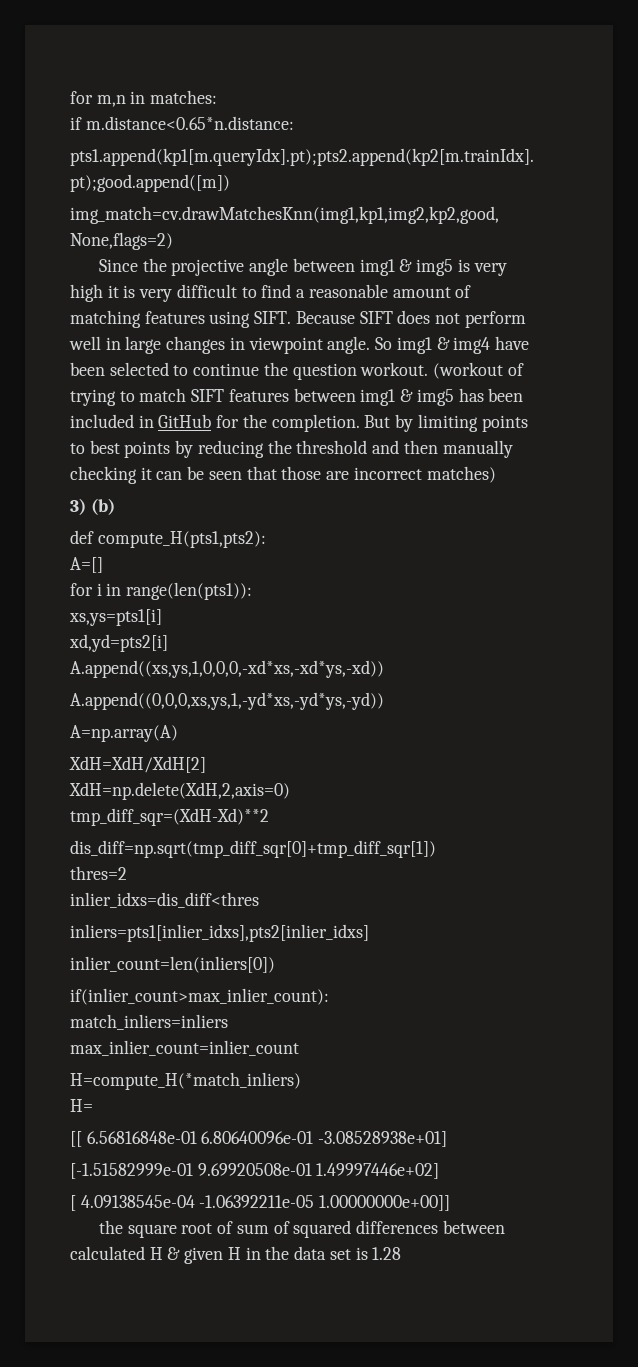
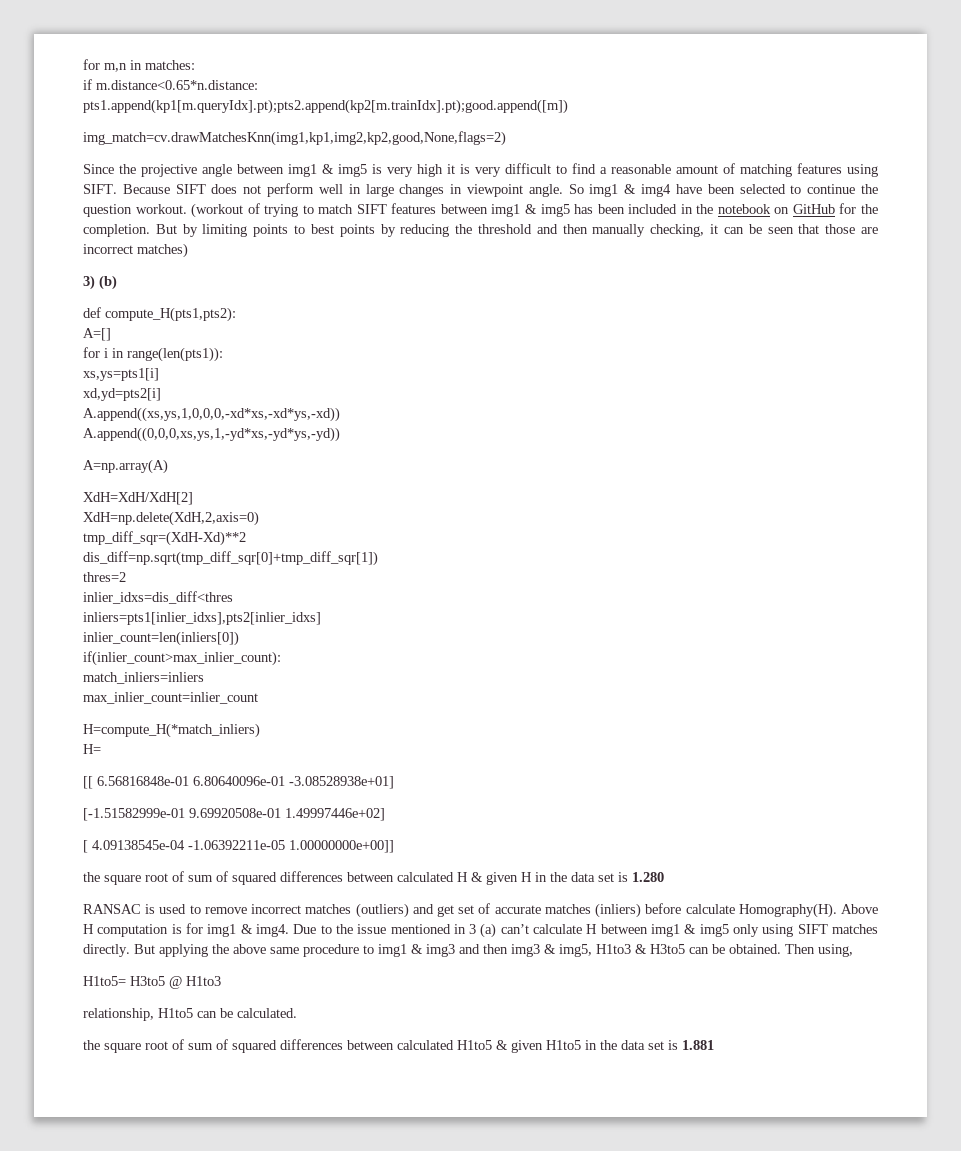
(154, 421) none -> [696,204,790,214] the notebook on
[70,466,137,484] checking -> [650,224,705,237] checking,
[372,1247,402,1260] 1.28 -> [632,872,664,882] [83,903,878,918] [83,923,879,938] [83,944,853,957] [83,976,221,989] [83,1008,297,1021] [83,1039,714,1053] 1.280 // RANSAC is used to remove incorrect matches (outliers) and get set of accurate matches (inliers) before calculate Homography(H). Above H computation is for img1 & img4. Due to the issue mentioned in 3 (a) can’t calculate H between img1 & img5 only using SIFT matches directly. But applying the above same procedure to img1 & img3 and then img3 & img5, H1to3 & H3to5 can be obtained. Then using, // H1to5= H3to5 @ H1to3 // relationship, H1to5 can be calculated. // the square root of sum of squared differences between calculated H1to5 & given H1to5 in the data set is 1.881

